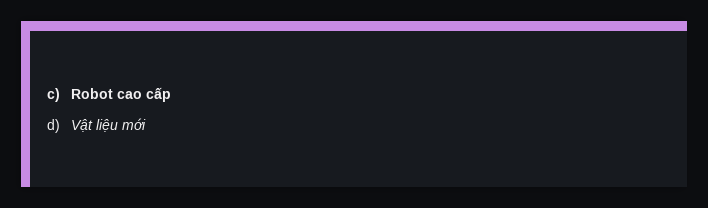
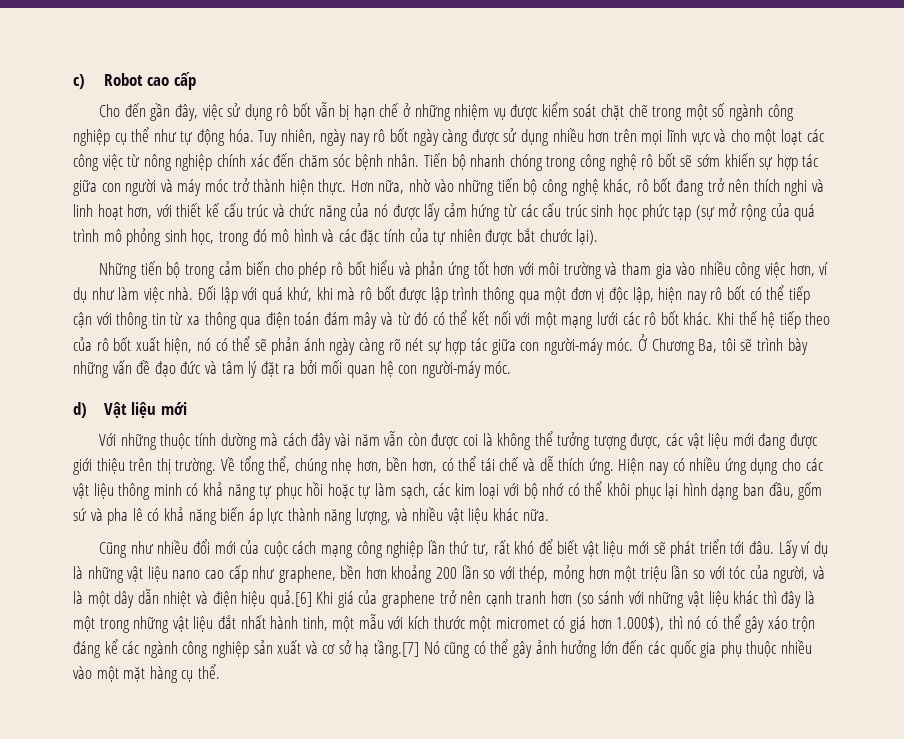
[47,118,146,133] d) Vật liệu mới -> [99,102,794,121] [73,127,824,146] [73,153,819,171] [73,178,824,196] [73,203,816,221] [73,228,599,246] [99,260,829,279] [73,285,810,304] [73,310,831,329] [73,334,808,355] [73,360,512,378] [73,402,187,418] [99,431,818,450] [73,456,823,475] [73,481,823,500] [73,507,549,525] [99,539,828,558] [73,565,825,583] [73,589,815,608] [73,614,816,633] [73,639,812,658] [73,664,220,683] Cho đến gần đây, việc sử dụng rô bốt vẫn bị hạn chế ở những nhiệm vụ được kiểm soát chặt chẽ trong một số ngành công nghiệp cụ thể như tự động hóa. Tuy nhiên, ngày nay rô bốt ngày càng được sử dụng nhiều hơn trên mọi lĩnh vực và cho một loạt các công việc từ nông nghiệp chính xác đến chăm sóc bệnh nhân. Tiến bộ nhanh chóng trong công nghệ rô bốt sẽ sớm khiến sự hợp tác giữa con người và máy móc trở thành hiện thực. Hơn nữa, nhờ vào những tiến bộ công nghệ khác, rô bốt đang trở nên thích nghi và linh hoạt hơn, với thiết kế cấu trúc và chức năng của nó được lấy cảm hứng từ các cấu trúc sinh học phức tạp (sự mở rộng của quá trình mô phỏng sinh học, trong đó mô hình và các đặc tính của tự nhiên được bắt chước lại). // Những tiến bộ trong cảm biến cho phép rô bốt hiểu và phản ứng tốt hơn với môi trường và tham gia vào nhiều công việc hơn, ví dụ như làm việc nhà. Đối lập với quá khứ, khi mà rô bốt được lập trình thông qua một đơn vị độc lập, hiện nay rô bốt có thể tiếp cận với thông tin từ xa thông qua điện toán đám mây và từ đó có thể kết nối với một mạng lưới các rô bốt khác. Khi thế hệ tiếp theo của rô bốt xuất hiện, nó có thể sẽ phản ánh ngày càng rõ nét sự hợp tác giữa con người-máy móc. Ở Chương Ba, tôi sẽ trình bày những vấn đề đạo đức và tâm lý đặt ra bởi mối quan hệ con người-máy móc. // d) Vật liệu mới // Với những thuộc tính dường mà cách đây vài năm vẫn còn được coi là không thể tưởng tượng được, các vật liệu mới đang được giới thiệu trên thị trường. Về tổng thể, chúng nhẹ hơn, bền hơn, có thể tái chế và dễ thích ứng. Hiện nay có nhiều ứng dụng cho các vật liệu thông minh có khả năng tự phục hồi hoặc tự làm sạch, các kim loại với bộ nhớ có thể khôi phục lại hình dạng ban đầu, gốm sứ và pha lê có khả năng biến áp lực thành năng lượng, và nhiều vật liệu khác nữa. // Cũng như nhiều đổi mới của cuộc cách mạng công nghiệp lần thứ tư, rất khó để biết vật liệu mới sẽ phát triển tới đâu. Lấy ví dụ là những vật liệu nano cao cấp như graphene, bền hơn khoảng 200 lần so với thép, mỏng hơn một triệu lần so với tóc của người, và là một dây dẫn nhiệt và điện hiệu quả.[6] Khi giá của graphene trở nên cạnh tranh hơn (so sánh với những vật liệu khác thì đây là một trong những vật liệu đắt nhất hành tinh, một mẫu với kích thước một micromet có giá hơn 1.000$), thì nó có thể gây xáo trộn đáng kể các ngành công nghiệp sản xuất và cơ sở hạ tầng.[7] Nó cũng có thể gây ảnh hưởng lớn đến các quốc gia phụ thuộc nhiều vào một mặt hàng cụ thể.

